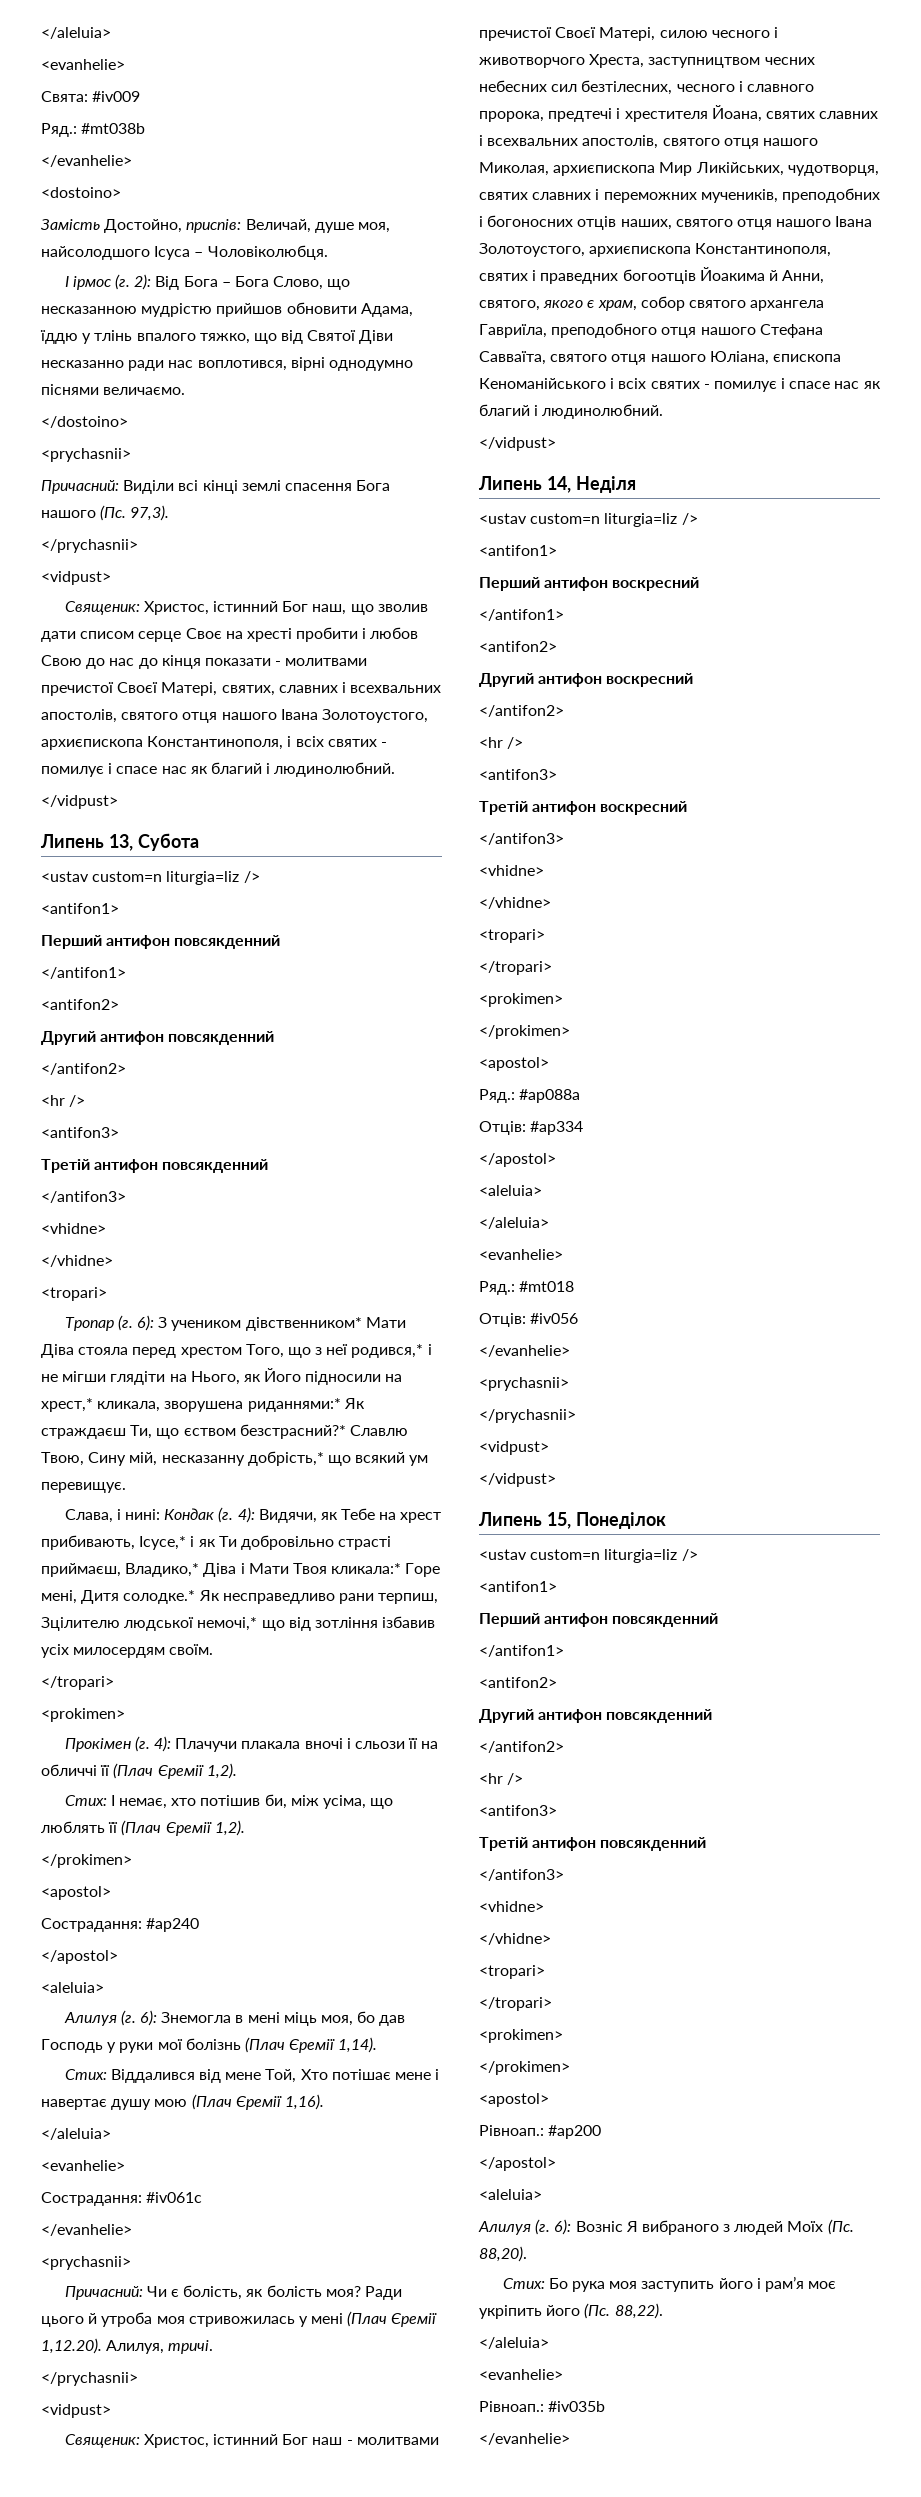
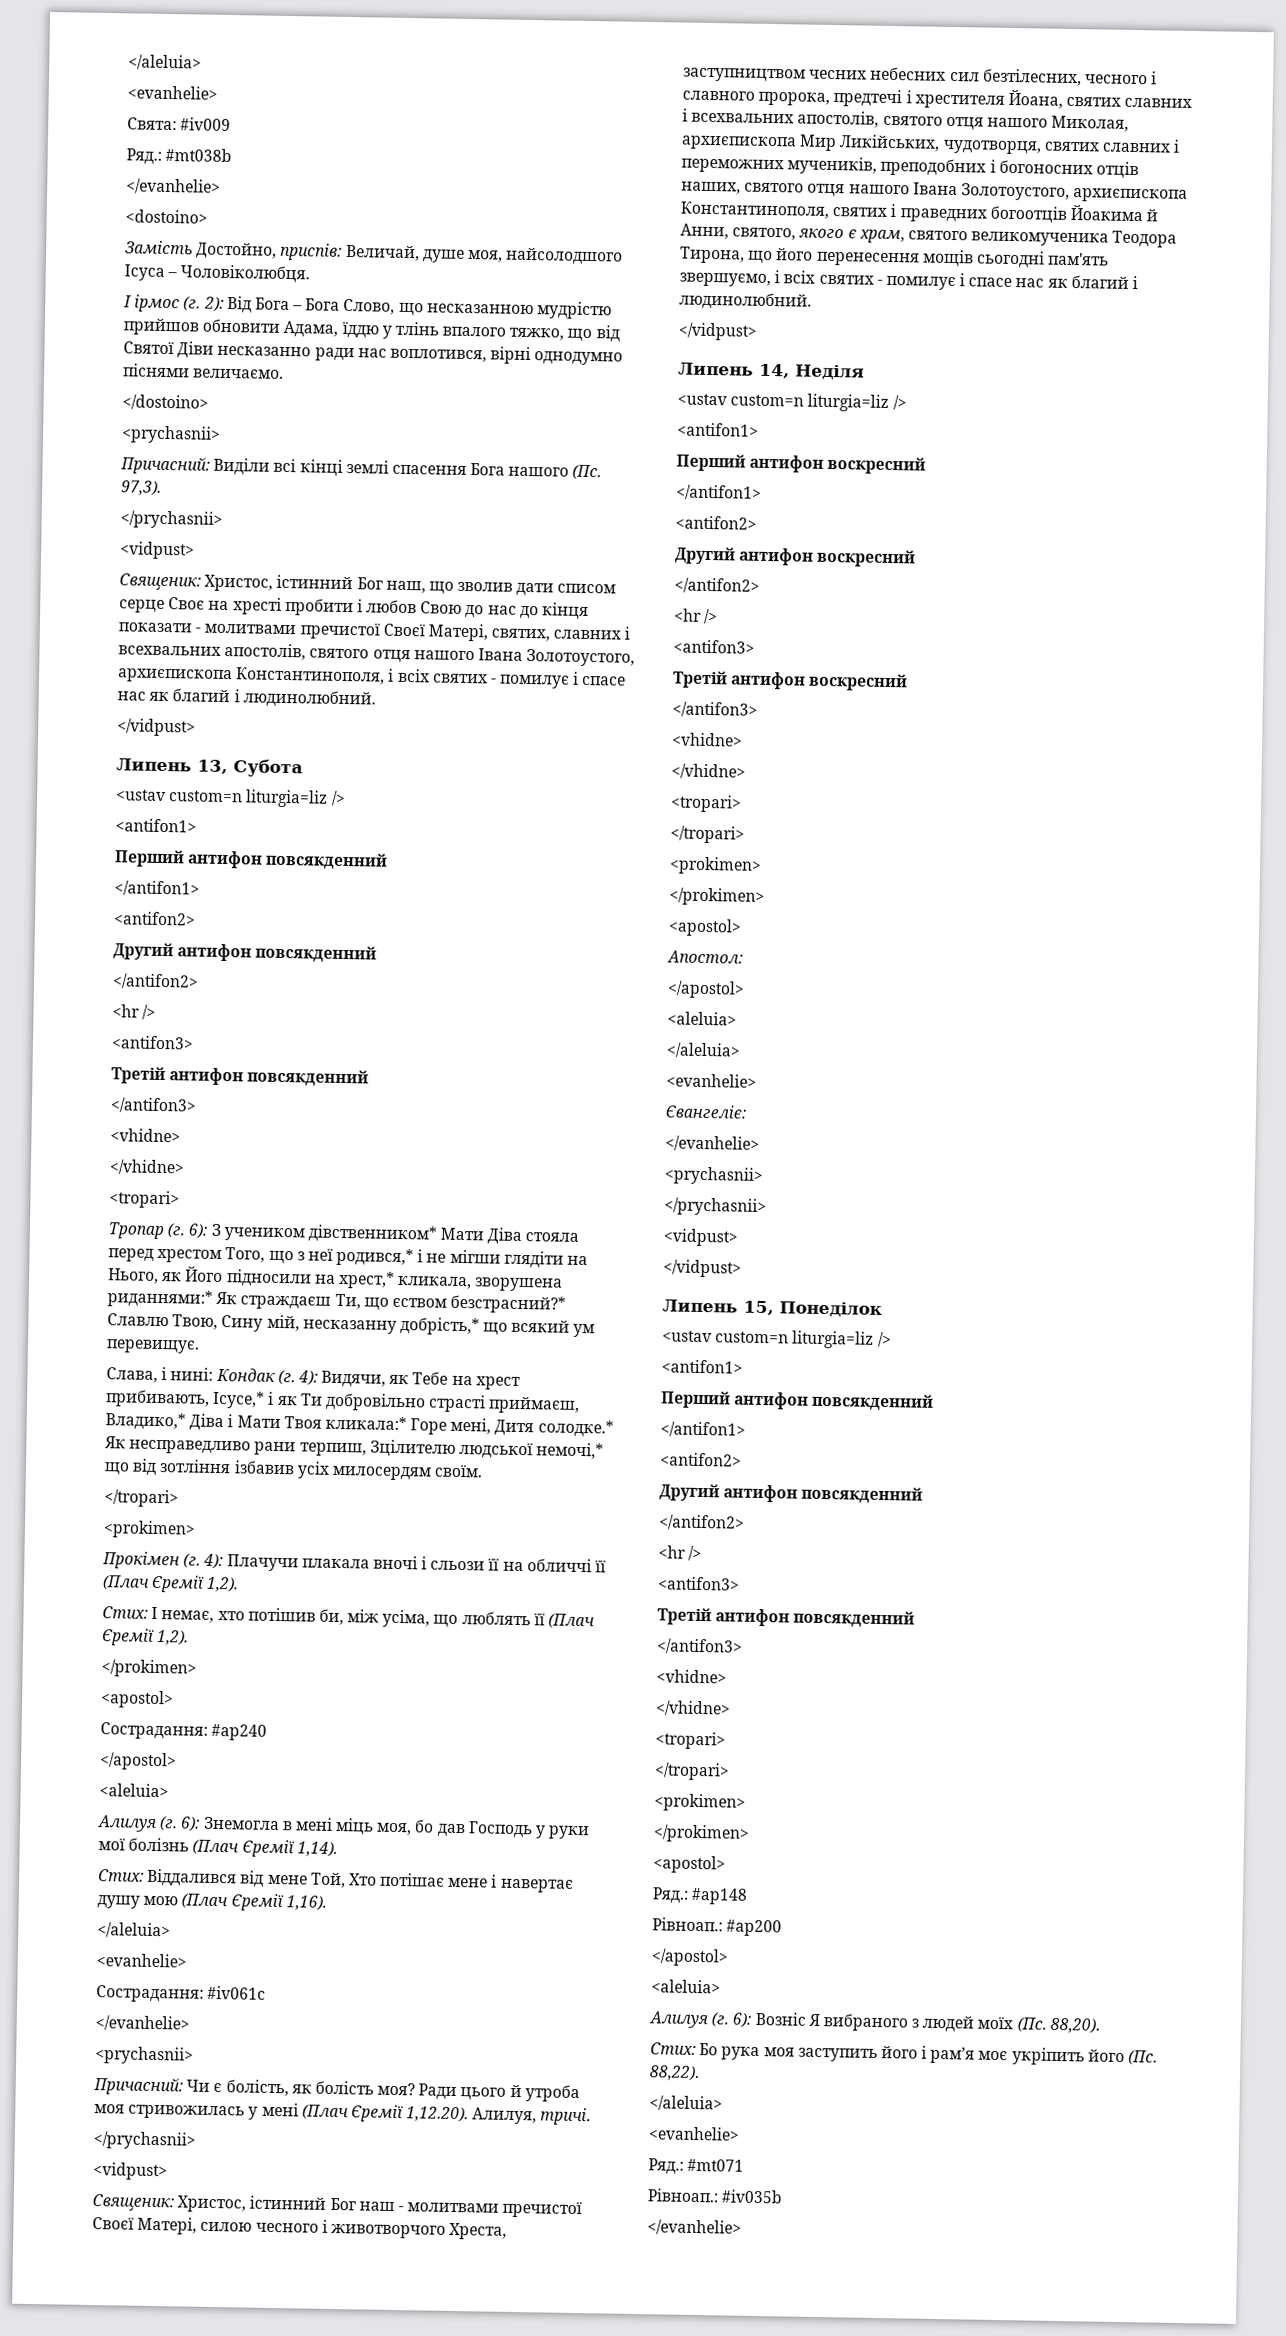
[640,296,825,311] [479,323,823,338] [479,351,841,365] [479,378,606,389] собор святого архангела Гавриїла, преподобного отця нашого Стефана Савваїта, святого отця нашого Юліана, єпископа Кеноманійського -> [907,230,1178,248] [680,246,1110,269] [679,272,771,287] святого великомученика Теодора Тирона, що його перенесення мощів сьогодні пам'ять звершуємо,
[479,1089,581,1103] [479,1121,584,1135] Ряд.: #ap088a // Отців: #ap334 -> [667,950,743,964] Апостол:
[479,1281,575,1295] [479,1313,579,1327] Ряд.: #mt018 // Отців: #iv056 -> [665,1104,747,1119] Євангеліє:
(549, 2100) none -> [652,1887,749,1905] // Ряд.: #ap148
[787,2221,824,2232] Моїх -> [977,2016,1014,2030] моїх
(563, 2374) none -> [648,2158,745,2175] // Ряд.: #mt071

